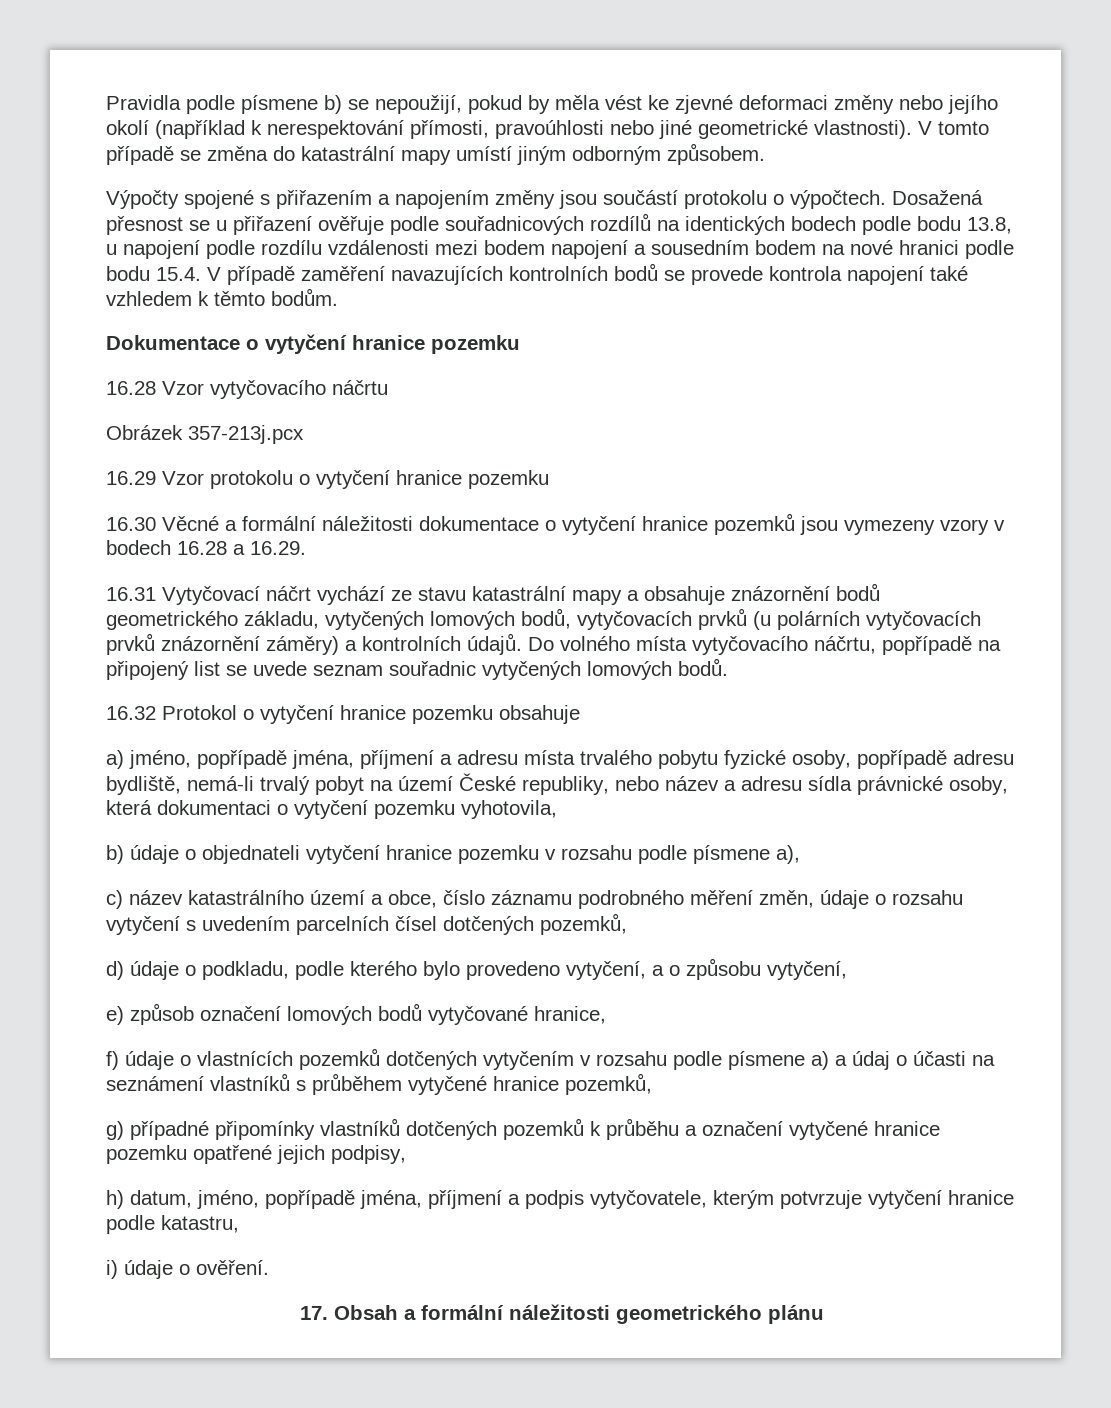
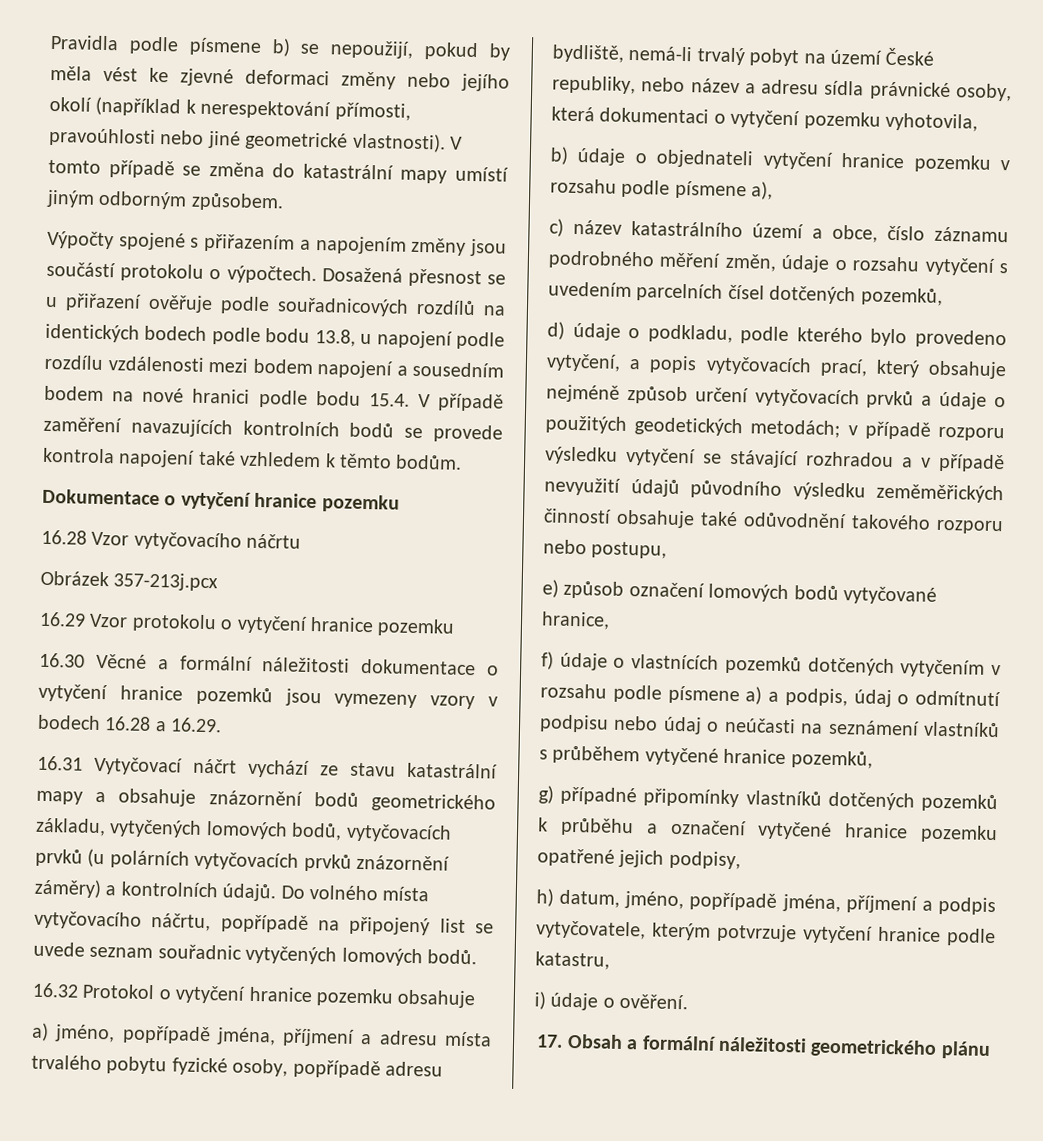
[669,958,847,980] o způsobu vytyčení, -> [649,355,1007,380] [546,384,1006,410] [545,415,1005,442] [545,446,1005,473] [544,477,1004,504] [543,508,1004,535] [543,539,668,559] popis vytyčovacích prací, který obsahuje nejméně způsob určení vytyčovacích prvků a údaje o použitých geodetických metodách; v případě rozporu výsledku vytyčení se stávající rozhradou a v případě nevyužití údajů původního výsledku zeměměřických činností obsahuje také odůvodnění takového rozporu nebo postupu,
[852,1051,966,1070] údaj o účasti -> [784,688,1001,708] [539,714,796,735] podpis, údaj o odmítnutí podpisu nebo údaj o neúčasti

